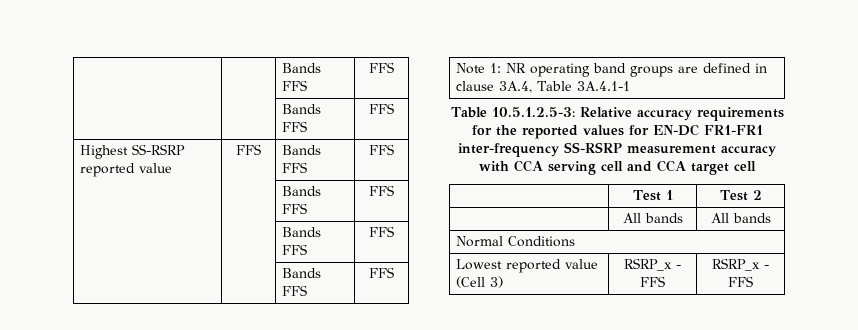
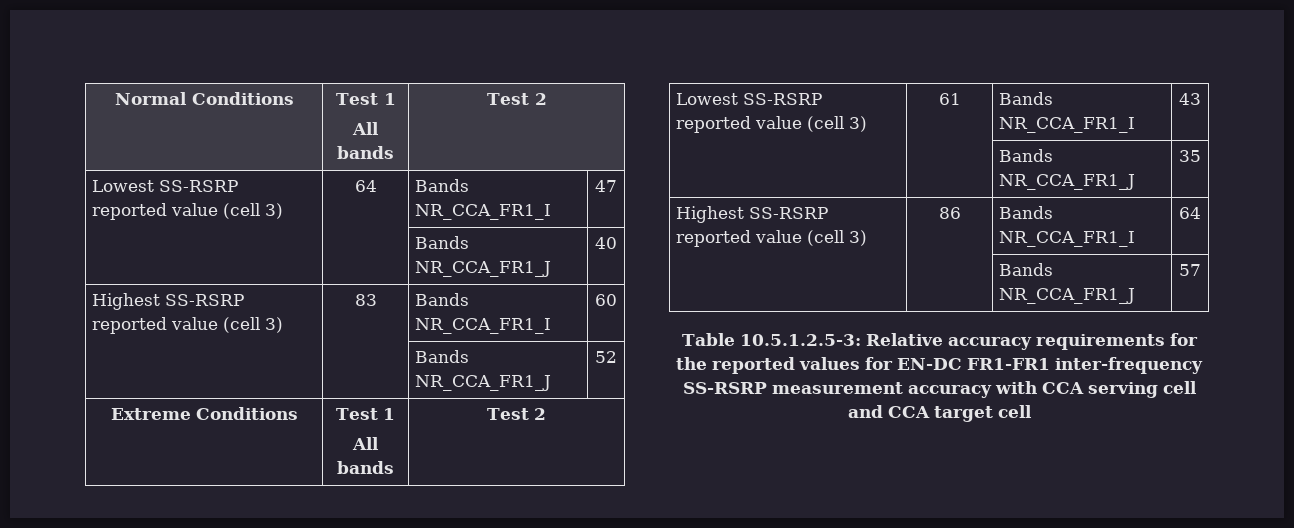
[282,63,322,73] [282,80,308,91] [369,62,394,73] [282,104,322,114] [282,121,308,132] [369,103,394,114] [80,144,186,159] [80,163,173,177] [236,144,261,155] [282,145,322,155] [282,162,308,173] [369,144,394,155] [282,186,322,196] [282,203,308,214] [369,185,394,196] [282,227,322,237] [282,244,308,255] [369,226,394,237] [282,268,322,278] [282,285,308,296] [369,267,394,278] [456,63,768,77] [456,81,631,93] | | Bands FFS | FFS // | | Bands FFS | FFS // Highest SS-RSRP reported value | FFS | Bands FFS | FFS // | | Bands FFS | FFS // | | Bands FFS | FFS // | | Bands FFS | FFS // Note 1: NR operating band groups are defined in clause 3A.4, Table 3A.4.1-1 -> [114,92,294,105] [335,93,396,105] [352,122,379,135] [337,146,394,159] [486,93,547,105] [91,180,238,192] [91,203,283,220] [354,180,377,192] [414,179,469,192] [414,204,551,220] [595,180,617,192] [414,236,469,249] [414,261,551,277] [595,237,617,249] [91,293,244,310] [91,317,283,334] [354,294,377,306] [414,293,469,306] [414,318,551,334] [595,294,617,306] [414,350,469,363] [414,375,551,391] [595,351,617,363] [110,407,298,420] [336,408,395,420] [352,437,379,450] [337,461,394,474] [487,408,546,420] [675,93,822,105] [675,116,867,133] [938,93,961,105] [998,92,1053,105] [998,117,1135,133] [1179,93,1201,105] [998,149,1053,162] [998,174,1135,190] [1179,150,1201,162] [675,206,828,223] [675,230,867,247] [938,207,961,219] [998,206,1053,219] [998,231,1135,247] [1179,207,1201,219] [998,263,1053,276] [998,288,1135,304] [1179,264,1201,276] Normal Conditions | Test 1 // All bands | Test 2 // Lowest SS-RSRP reported value (cell 3) | 64 | Bands NR_CCA_FR1_I | 47 // | | Bands NR_CCA_FR1_J | 40 // Highest SS-RSRP reported value (cell 3) | 83 | Bands NR_CCA_FR1_I | 60 // | | Bands NR_CCA_FR1_J | 52 // Extreme Conditions | Test 1 // All bands | Test 2 // Lowest SS-RSRP reported value (cell 3) | 61 | Bands NR_CCA_FR1_I | 43 // | | Bands NR_CCA_FR1_J | 35 // Highest SS-RSRP reported value (cell 3) | 86 | Bands NR_CCA_FR1_I | 64 // | | Bands NR_CCA_FR1_J | 57
[632,190,673,201] [719,190,762,201] [622,213,683,223] [710,213,771,223] [456,236,576,247] [456,259,599,273] [456,276,504,288] [624,258,681,271] [640,276,665,287] [712,258,769,271] [728,276,753,287] // | Test 1 | Test 2 // | All bands | All bands // Normal Conditions // Lowest reported value (Cell 3) | RSRP_x - FFS | RSRP_x - FFS -> (1032, 411) none

